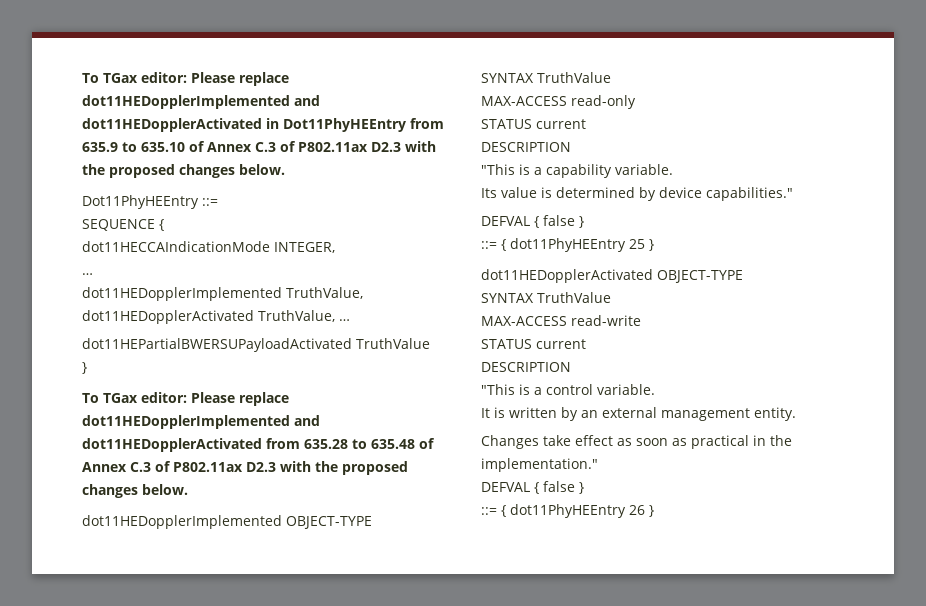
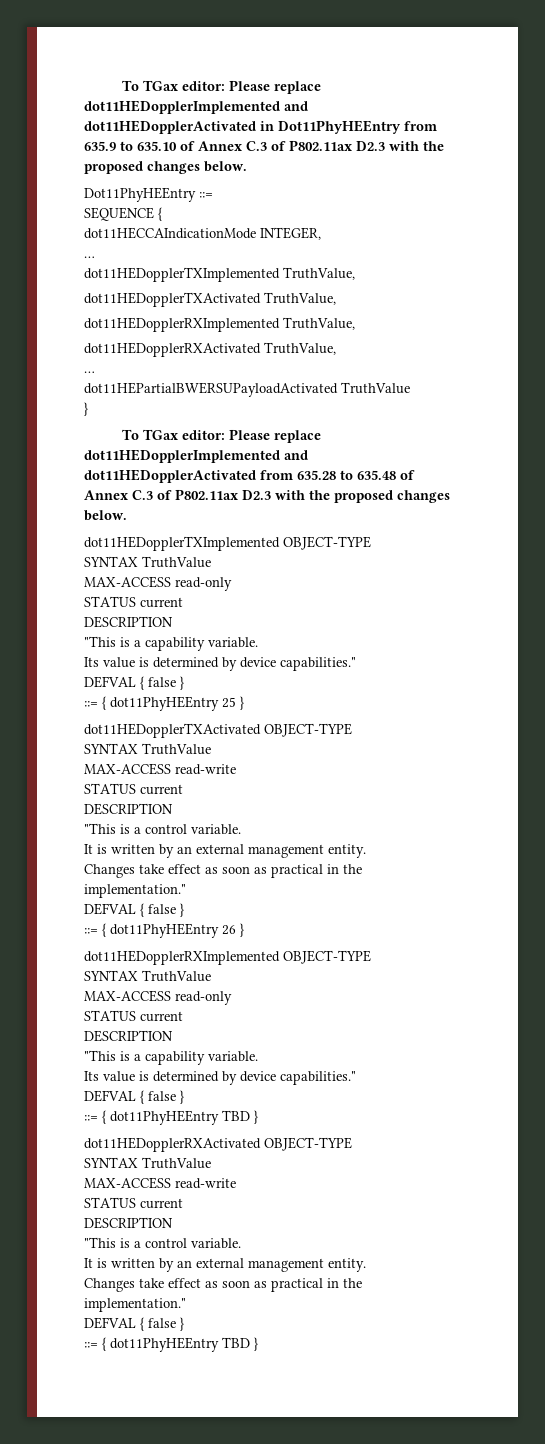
[82,287,363,301] [82,310,335,324] dot11HEDopplerImplemented TruthValue, dot11HEDopplerActivated TruthValue, -> [84,267,355,282] [84,292,336,307] [84,317,355,332] [84,342,336,357] dot11HEDopplerTXImplemented TruthValue, // dot11HEDopplerTXActivated TruthValue, // dot11HEDopplerRXImplemented TruthValue, // dot11HEDopplerRXActivated TruthValue, //
[82,515,282,529] dot11HEDopplerImplemented -> [84,536,280,551] dot11HEDopplerTXImplemented
[481,269,653,283] dot11HEDopplerActivated -> [84,723,261,738] dot11HEDopplerTXActivated
(654, 511) none -> [84,950,371,965] [84,970,211,982] [84,990,232,1005] [84,1010,183,1022] [84,1030,173,1042] [84,1050,258,1065] [84,1071,356,1085] [84,1090,184,1104] [84,1110,258,1125] [84,1137,352,1152] [84,1157,211,1169] [84,1177,236,1189] [84,1197,183,1209] [84,1217,173,1229] [84,1237,241,1249] [84,1258,366,1272] [84,1278,362,1292] [84,1298,186,1312] [84,1317,184,1331] [84,1337,258,1352] // dot11HEDopplerRXImplemented OBJECT-TYPE // SYNTAX TruthValue // MAX-ACCESS read-only // STATUS current // DESCRIPTION // "This is a capability variable. // Its value is determined by device capabilities." // DEFVAL { false } // ::= { dot11PhyHEEntry TBD } // dot11HEDopplerRXActivated OBJECT-TYPE // SYNTAX TruthValue // MAX-ACCESS read-write // STATUS current // DESCRIPTION // "This is a control variable. // It is written by an external management entity. // Changes take effect as soon as practical in the implementation." // DEFVAL { false } // ::= { dot11PhyHEEntry TBD }

